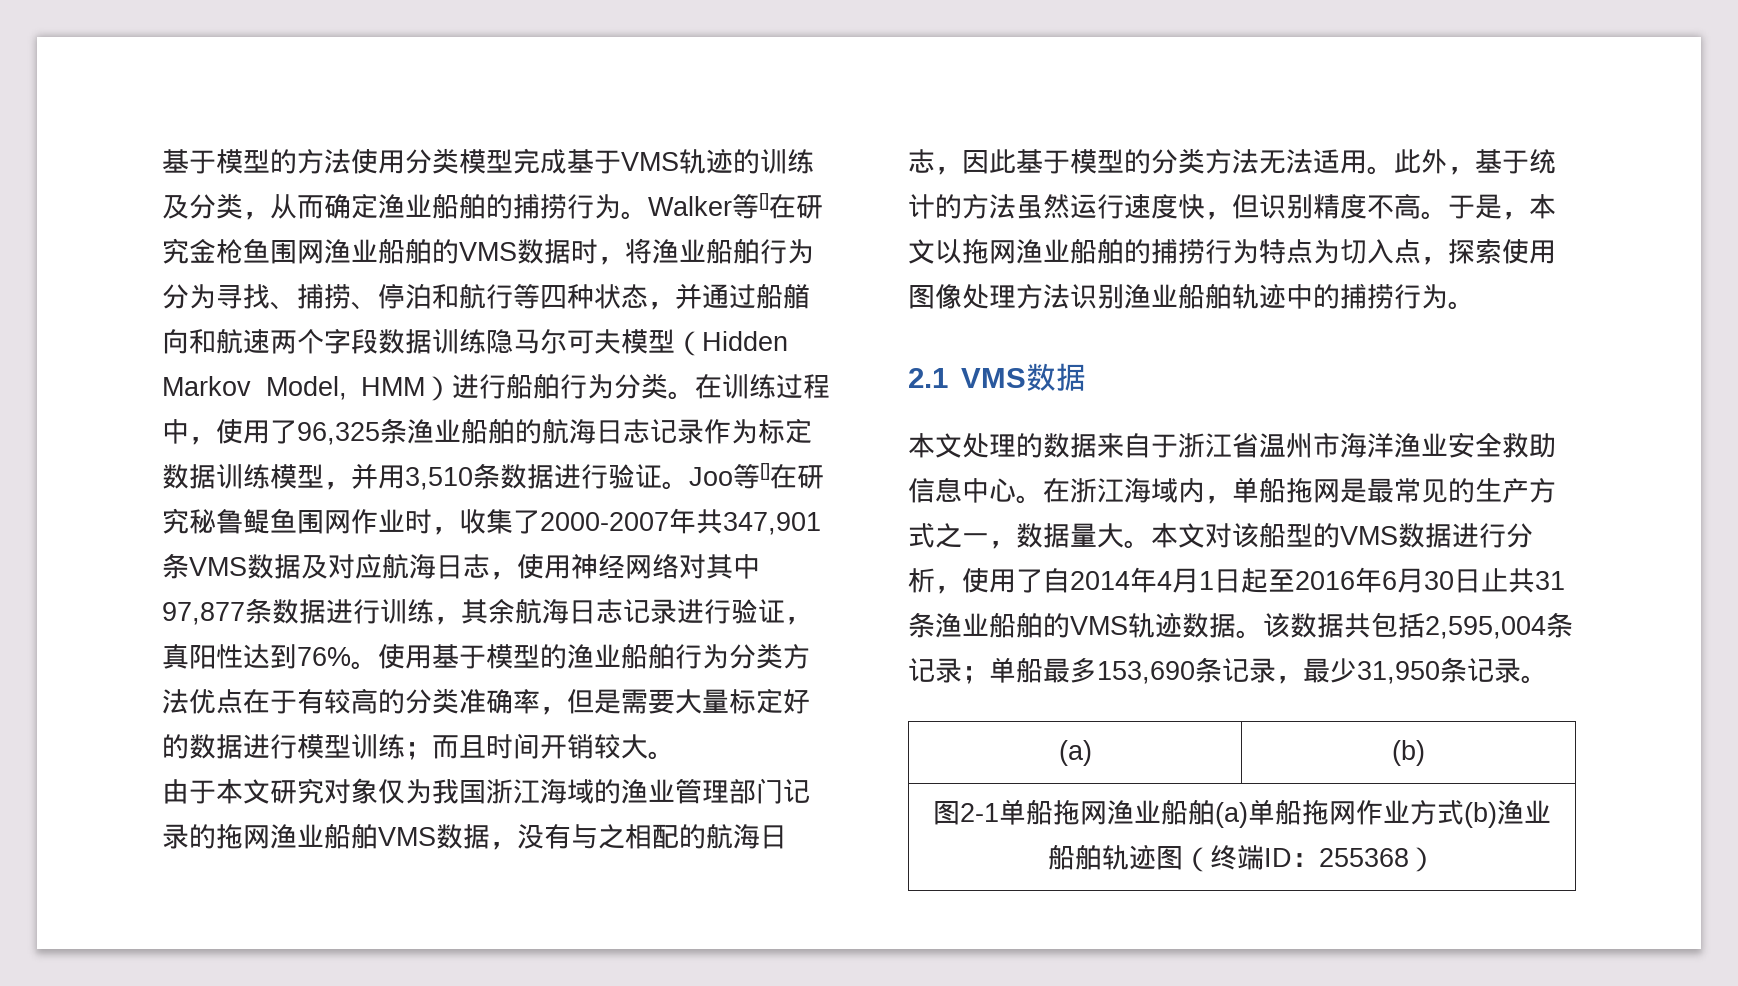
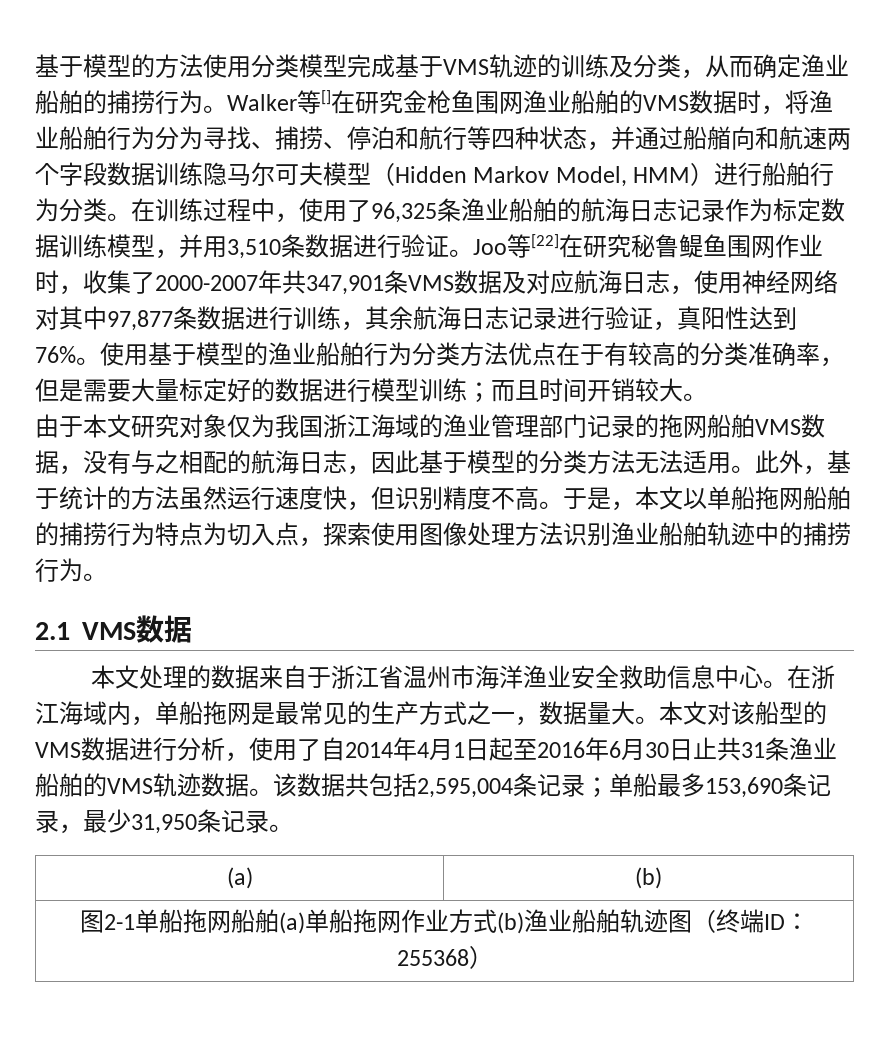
[760,463,770,480] [] -> [531,234,559,249] [22]
[270,824,324,849] 渔业 -> (707, 427) none
[962,239,1070,264] 拖网渔业 -> [707,486,803,510] 单船拖网
[1107,800,1161,825] 渔业 -> (231, 922) none

